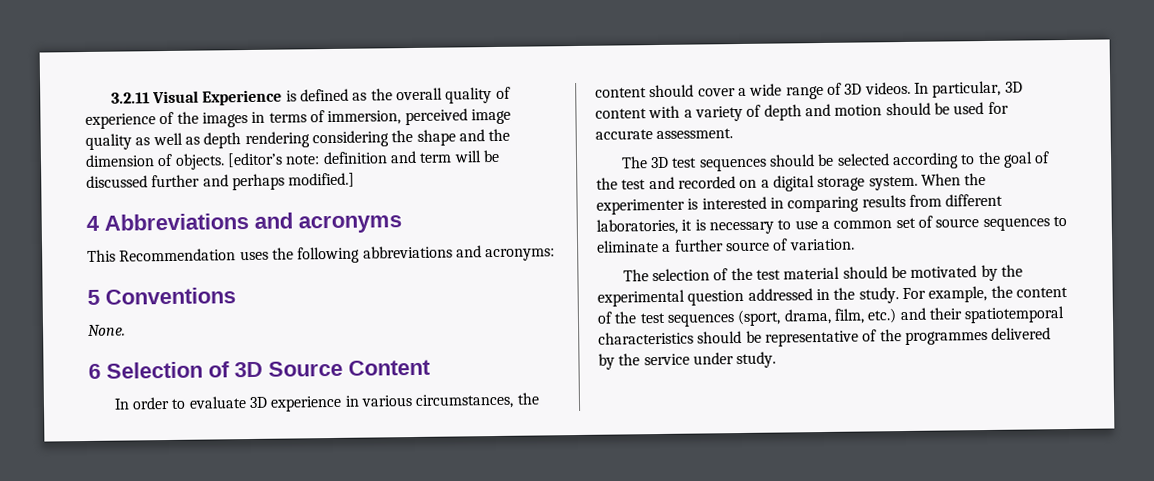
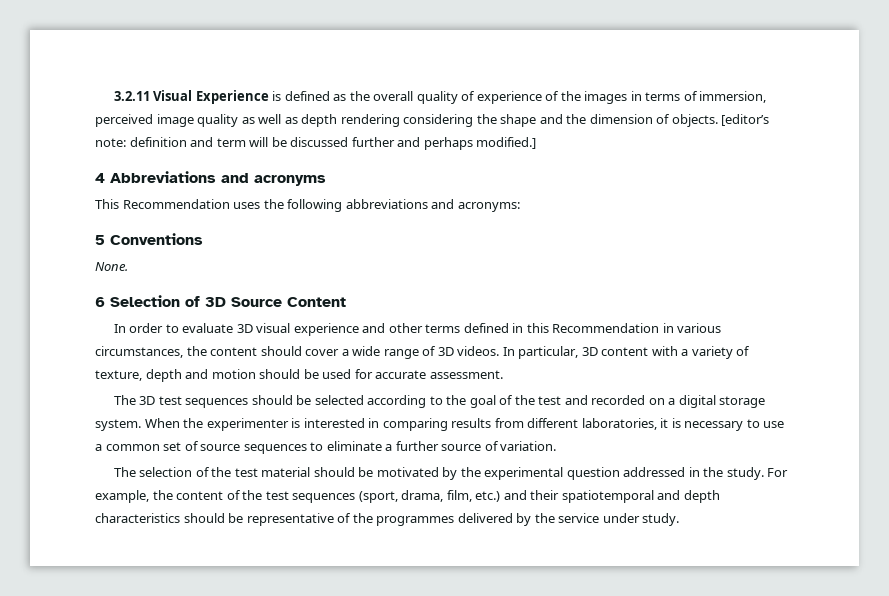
[270,395,343,412] experience -> [256,323,660,336] visual experience and other terms defined in this Recommendation
(762, 110) none -> [95,370,142,381] texture,
(1066, 315) none -> [657,490,720,503] and depth

